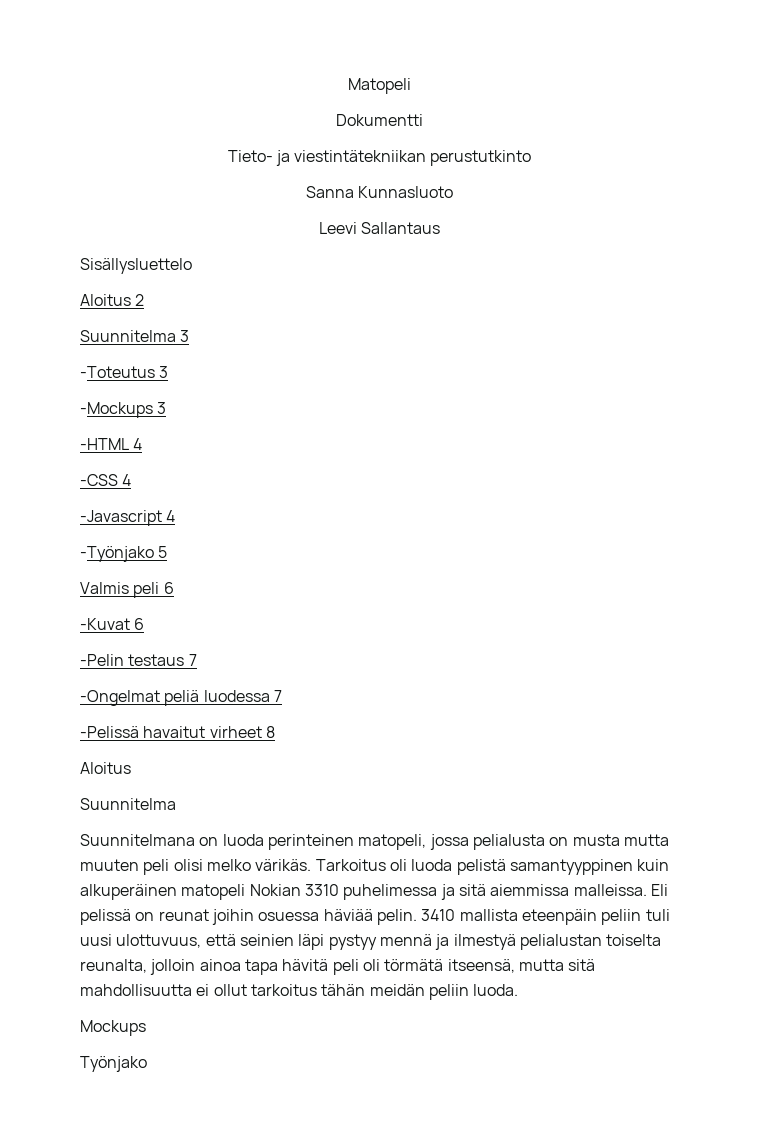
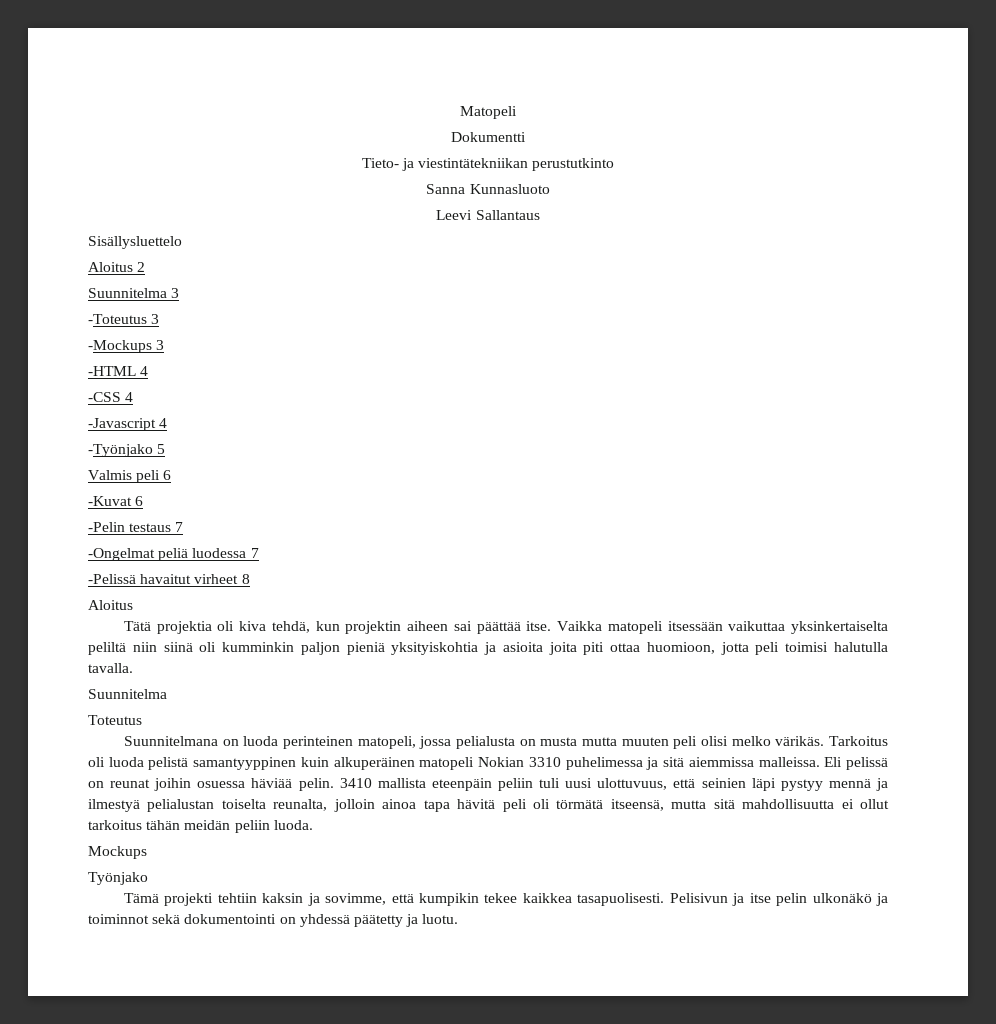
[80,798,176,810] // Suunnitelma -> [123,621,888,634] [88,642,888,655] [88,663,133,673] [88,689,167,699] [88,715,142,725] // Tätä projektia oli kiva tehdä, kun projektin aiheen sai päättää itse. Vaikka matopeli itsessään vaikuttaa yksinkertaiselta peliltä niin siinä oli kumminkin paljon pieniä yksityiskohtia ja asioita joita piti ottaa huomioon, jotta peli toimisi halutulla tavalla. // Suunnitelma // Toteutus
(147, 1064) none -> [123,893,888,906] [88,914,459,927] // Tämä projekti tehtiin kaksin ja sovimme, että kumpikin tekee kaikkea tasapuolisesti. Pelisivun ja itse pelin ulkonäkö ja toiminnot sekä dokumentointi on yhdessä päätetty ja luotu.

